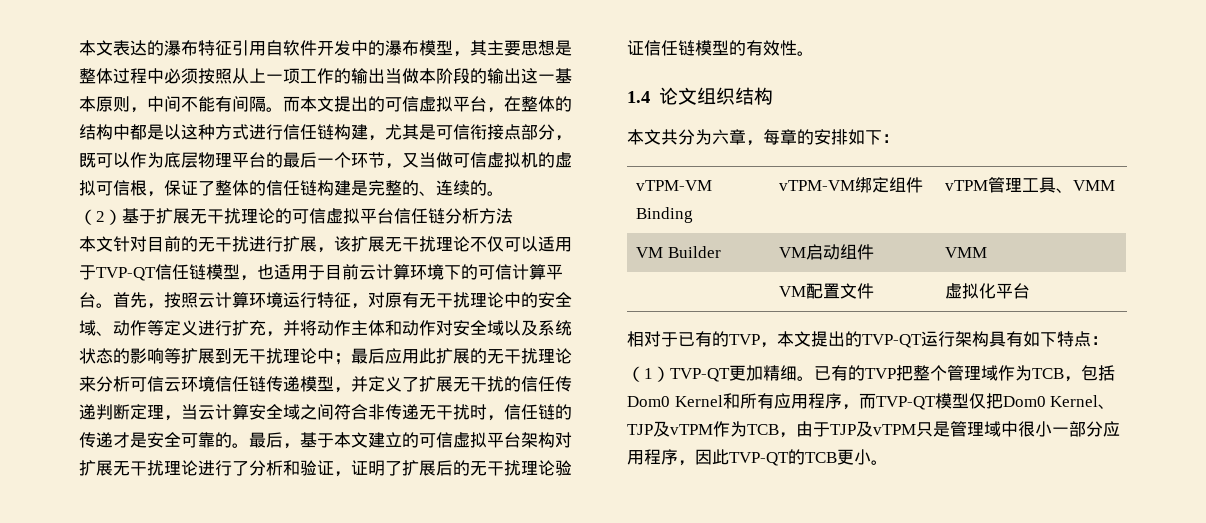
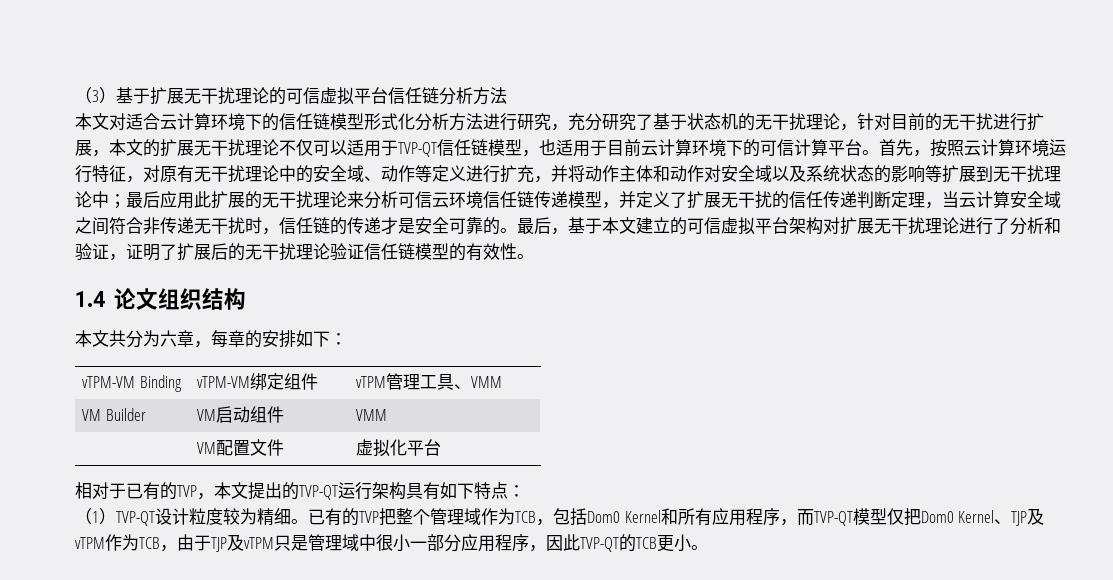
[79,40,572,57] [79,68,572,84] [79,96,572,113] [79,124,572,141] [79,152,572,169] [79,180,504,197] [79,209,105,225] 本文表达的瀑布特征引用自软件开发中的瀑布模型，其主要思想是整体过程中必须按照从上一项工作的输出当做本阶段的输出这一基本原则，中间不能有间隔。而本文提出的可信虚拟平台，在整体的结构中都是以这种方式进行信任链构建，尤其是可信衔接点部分，既可以作为底层物理平台的最后一个环节，又当做可信虚拟机的虚拟可信根，保证了整体的信任链构建是完整的、连续的。 // （2 -> [75,87,99,104] （3
(113, 244) none -> [109,113,857,131] 对适合云计算环境下的信任链模型形式化分析方法进行研究，充分研究了基于状态机的无干扰理论，
[334,236,351,252] 该 -> [109,139,160,157] 本文的
[729,365,763,381] 更加 -> [155,508,257,525] 设计粒度较为

